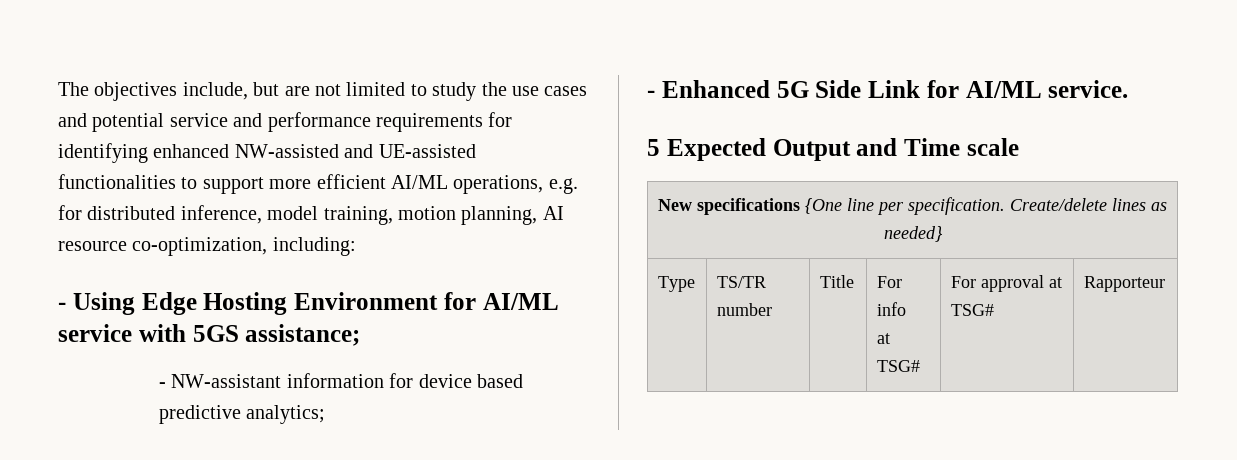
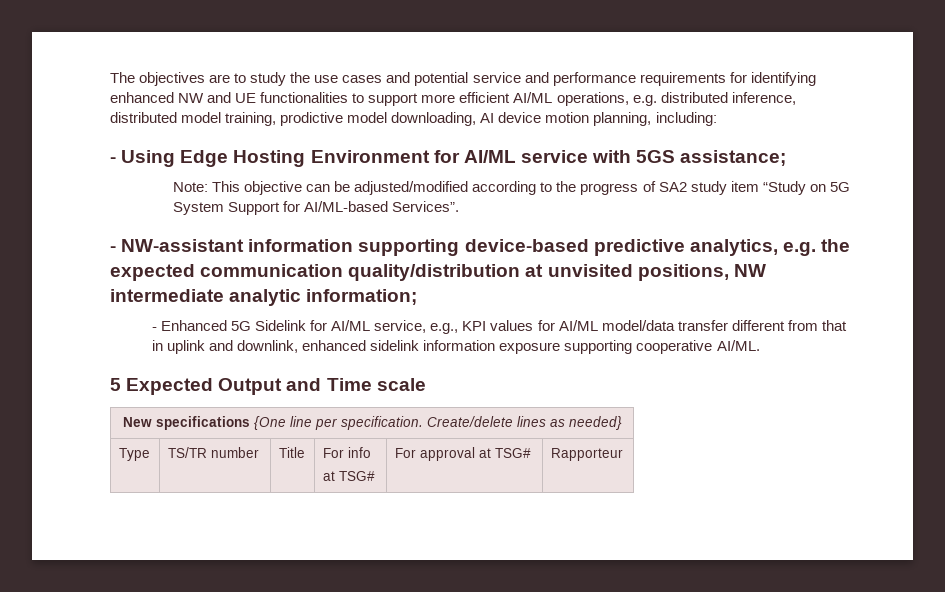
[182,82,406,100] include, but are not limited -> [209,74,231,83] are
[234,144,476,158] NW-assisted and UE-assisted -> [178,92,257,103] NW and UE
[58,205,82,220] for -> (657, 100) none
(262, 214) none -> [110,112,177,123] distributed
[398,206,564,225] [58,237,268,256] motion planning, AI resource co-optimization, -> [280,112,652,126] prodictive model downloading, AI device motion planning,
[159,373,524,388] [159,405,326,424] [647,80,1129,98] - NW-assistant information for device based predictive analytics; // - Enhanced 5G Side Link for AI/ML service. -> [173,181,850,195] [173,201,460,215] [110,239,851,256] [110,264,766,281] [110,289,418,306] [152,320,847,334] [152,340,760,354] Note: This objective can be adjusted/modified according to the progress of SA2 study item “Study on 5G System Support for AI/ML-based Services”. // - NW-assistant information supporting device-based predictive analytics, e.g. the expected communication quality/distribution at unvisited positions, NW intermediate analytic information; // - Enhanced 5G Sidelink for AI/ML service, e.g., KPI values for AI/ML model/data transfer different from that in uplink and downlink, enhanced sidelink information exposure supporting cooperative AI/ML.

